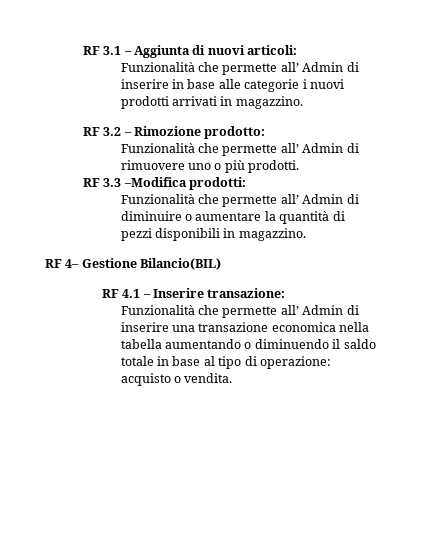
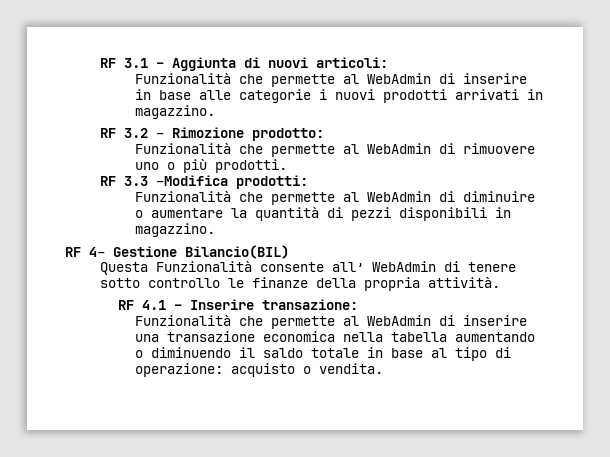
[280,62,344,72] all’ Admin -> [343,73,432,84] al WebAdmin
[280,143,344,153] all’ Admin -> [343,143,432,154] al WebAdmin
[280,194,344,204] all’ Admin -> [343,191,432,202] al WebAdmin
(222, 264) none -> [100,261,517,275] [100,277,501,291] // Questa Funzionalità consente all’ WebAdmin di tenere sotto controllo le finanze della propria attività.
[280,305,344,315] all’ Admin -> [343,315,432,326] al WebAdmin

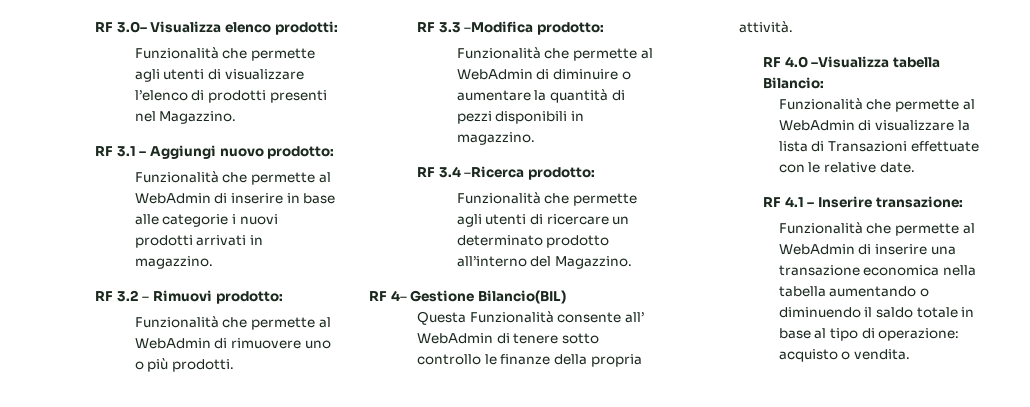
[100,57,389,71] RF 3.1 – Aggiunta di nuovi articoli: -> [94,21,338,35] [134,47,315,61] [134,69,304,82] [134,90,327,103] [134,111,237,124] [94,145,335,159] RF 3.0– Visualizza elenco prodotti: // Funzionalità che permette agli utenti di visualizzare l’elenco di prodotti presenti nel Magazzino. // RF 3.1 – Aggiungi nuovo prodotto:
[172,127,245,138] Rimozione -> [152,290,212,302] Rimuovi
[236,175,309,189] prodotti: -> [536,22,604,35] prodotto:
(216, 230) none -> [416,166,595,180] [456,192,637,206] [456,214,630,227] [456,235,610,248] [456,256,632,269] // RF 3.4 –Ricerca prodotto: // Funzionalità che permette agli utenti di ricercare un determinato prodotto all’interno del Magazzino.
(501, 282) none -> [762,56,940,68] [762,77,824,89] [778,98,975,112] [778,120,970,131] [778,141,979,152] [778,162,915,173] // RF 4.0 –Visualizza tabella Bilancio: // Funzionalità che permette al WebAdmin di visualizzare la lista di Transazioni effettuate con le relative date.

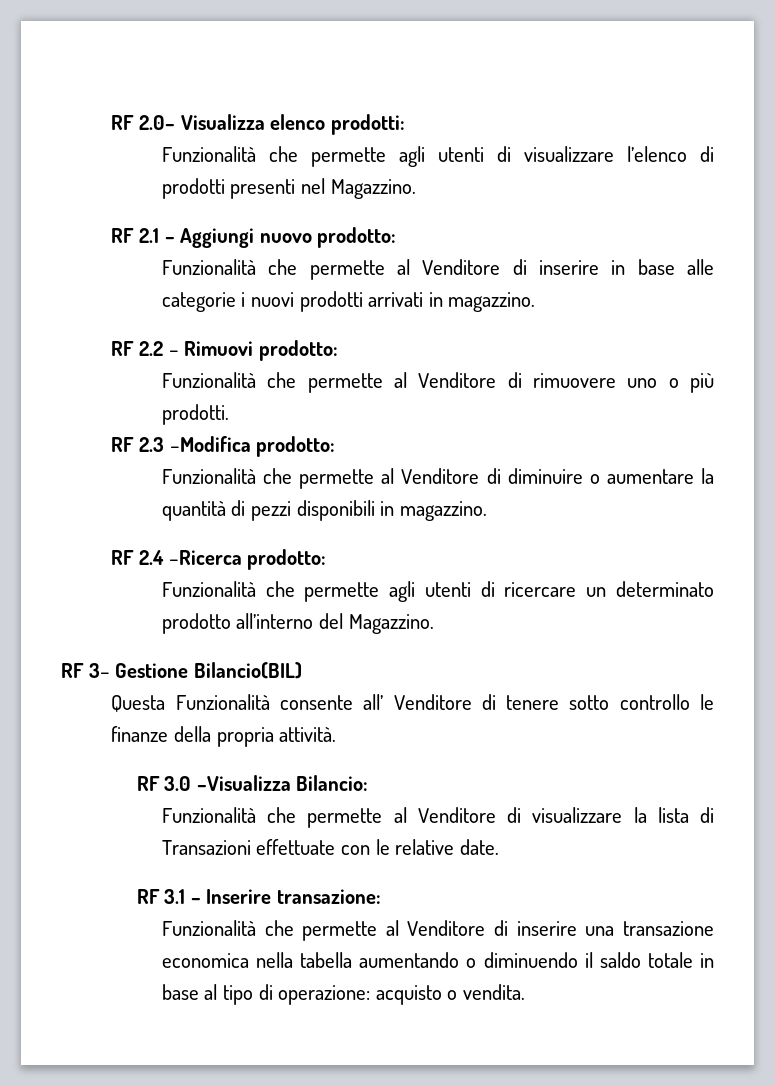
[94,21,147,33] RF 3.0– -> [111,115,175,130] RF 2.0–
[116,146,136,157] 3.1 -> [138,228,159,243] 2.1
[134,193,211,204] WebAdmin -> [422,259,501,275] Venditore
[116,290,139,302] 3.2 -> [138,341,163,356] 2.2
[134,338,211,349] WebAdmin -> [418,372,497,388] Venditore
[438,22,461,33] 3.3 -> [138,437,164,452] 2.3
[456,69,533,80] WebAdmin -> [401,468,480,484] Venditore
[438,166,461,178] 3.4 -> [138,550,164,565] 2.4
[390,290,407,301] 4– -> [88,663,110,678] 3–
[416,333,493,344] WebAdmin -> [393,694,472,710] Venditore
[784,56,940,68] 4.0 –Visualizza tabella -> [164,775,291,791] 3.0 –Visualizza
[778,120,855,131] WebAdmin -> [417,807,496,823] Venditore
[784,196,804,207] 4.1 -> [164,889,186,904] 3.1
[778,244,855,255] WebAdmin -> [407,920,486,936] Venditore

